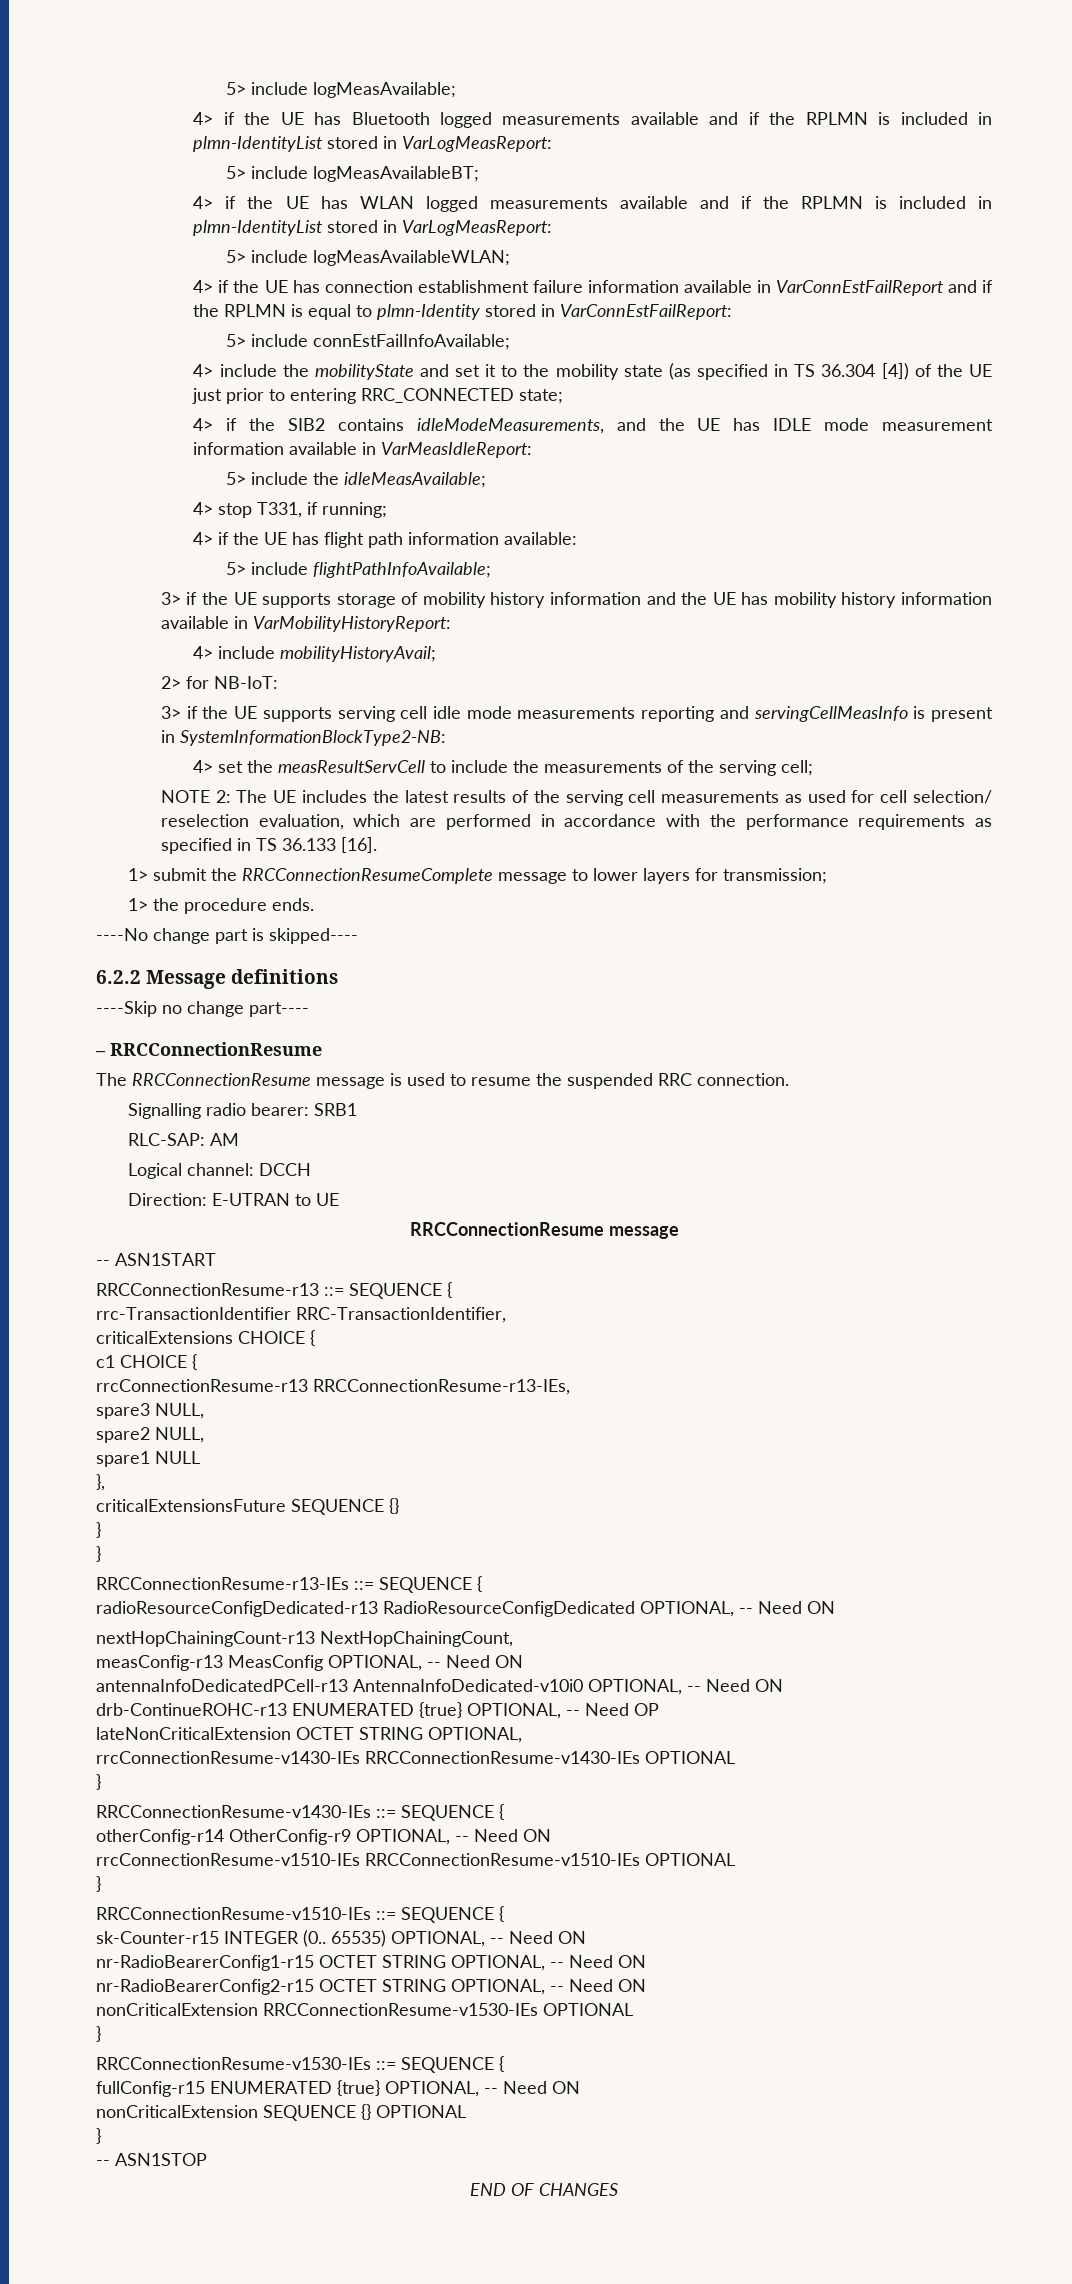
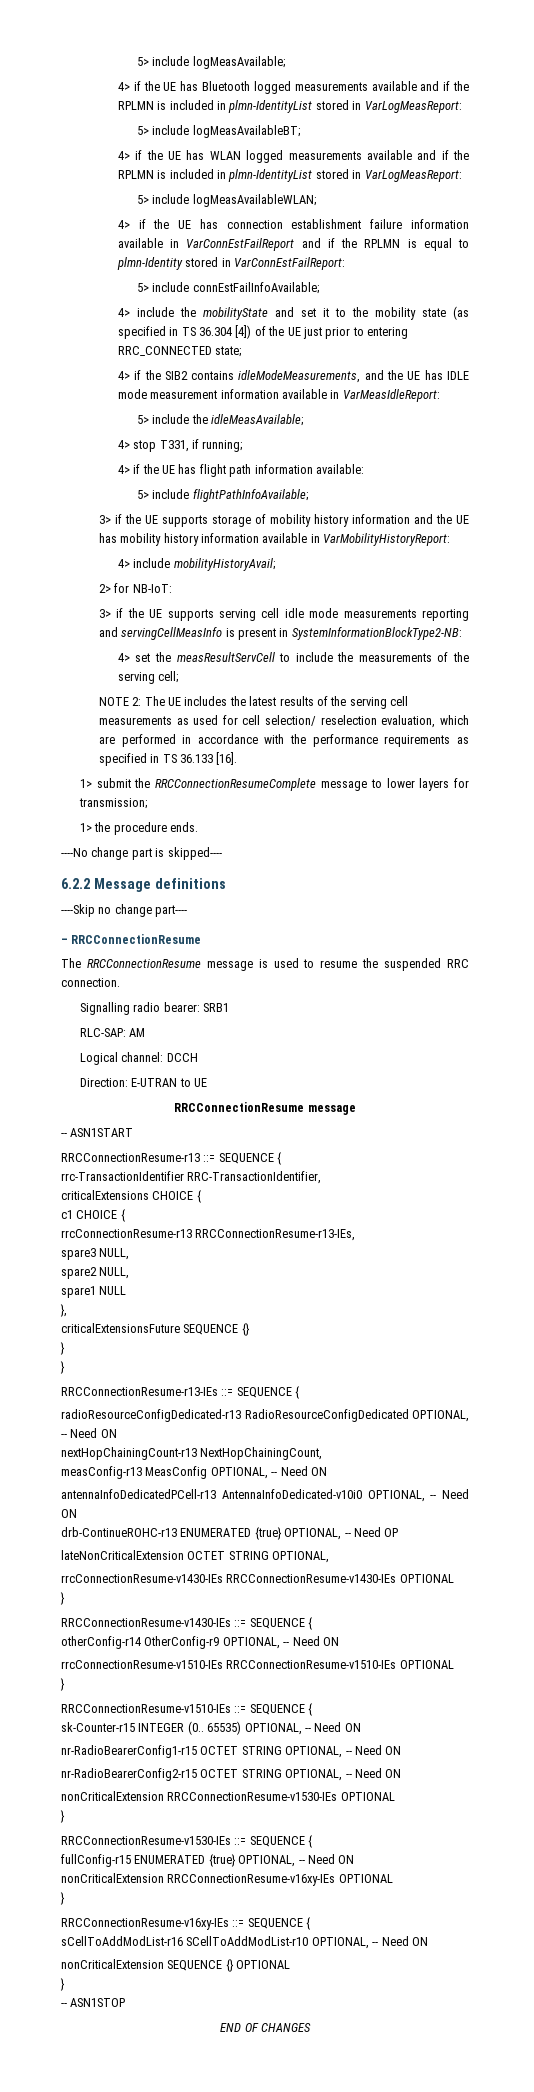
(580, 2087) none -> [61,1873,393,1886] [60,1892,65,1905] [61,1917,311,1930] [61,1936,428,1949] // nonCriticalExtension RRCConnectionResume-v16xy-IEs OPTIONAL // } // RRCConnectionResume-v16xy-IEs ::= SEQUENCE { // sCellToAddModList-r16 SCellToAddModList-r10 OPTIONAL, -- Need ON

